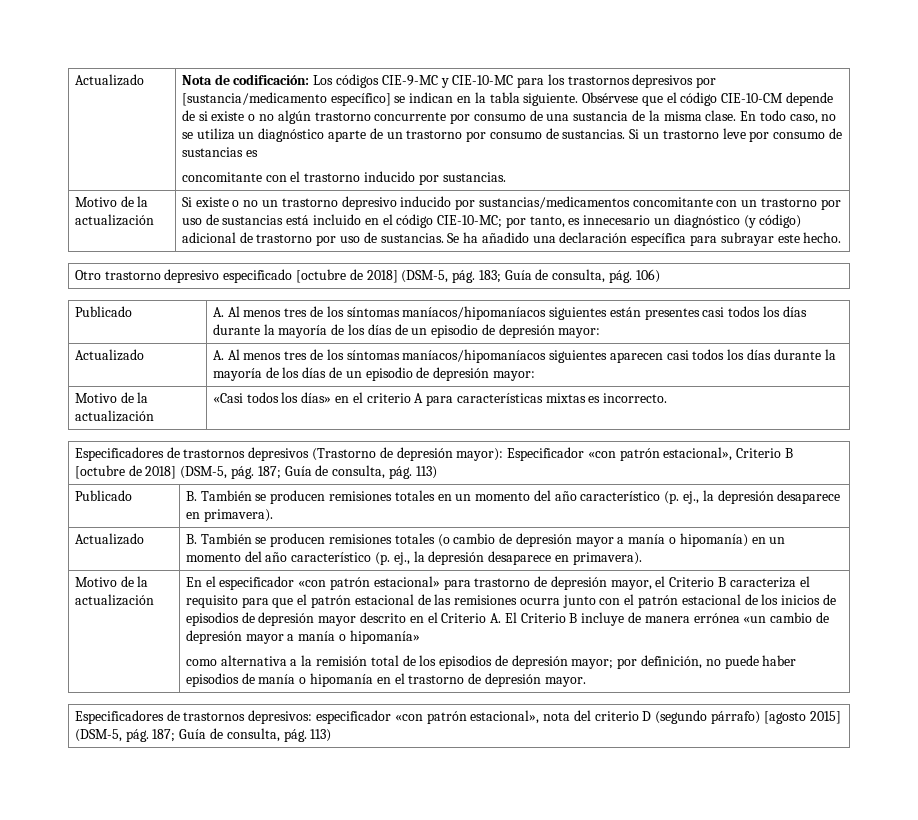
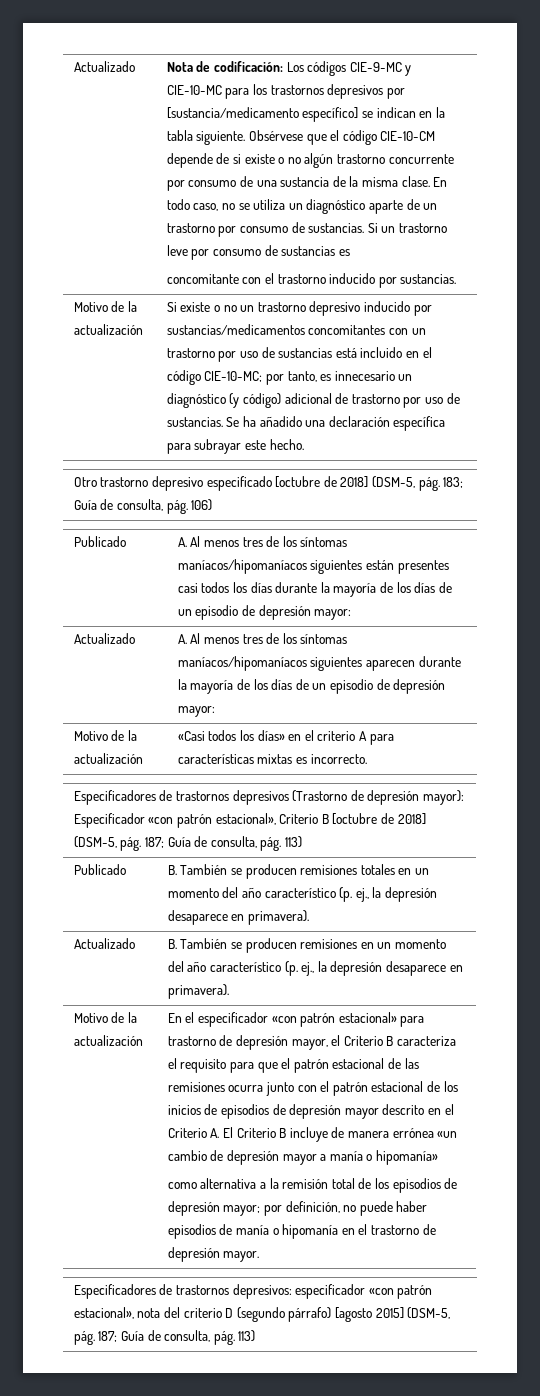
[632,197,713,207] concomitante -> [308,325,386,335] concomitantes
[666,349,772,360] casi todos los días -> (415, 665) none
[394,533,748,547] totales (o cambio de depresión mayor a manía o hipomanía) -> (358, 944) none

